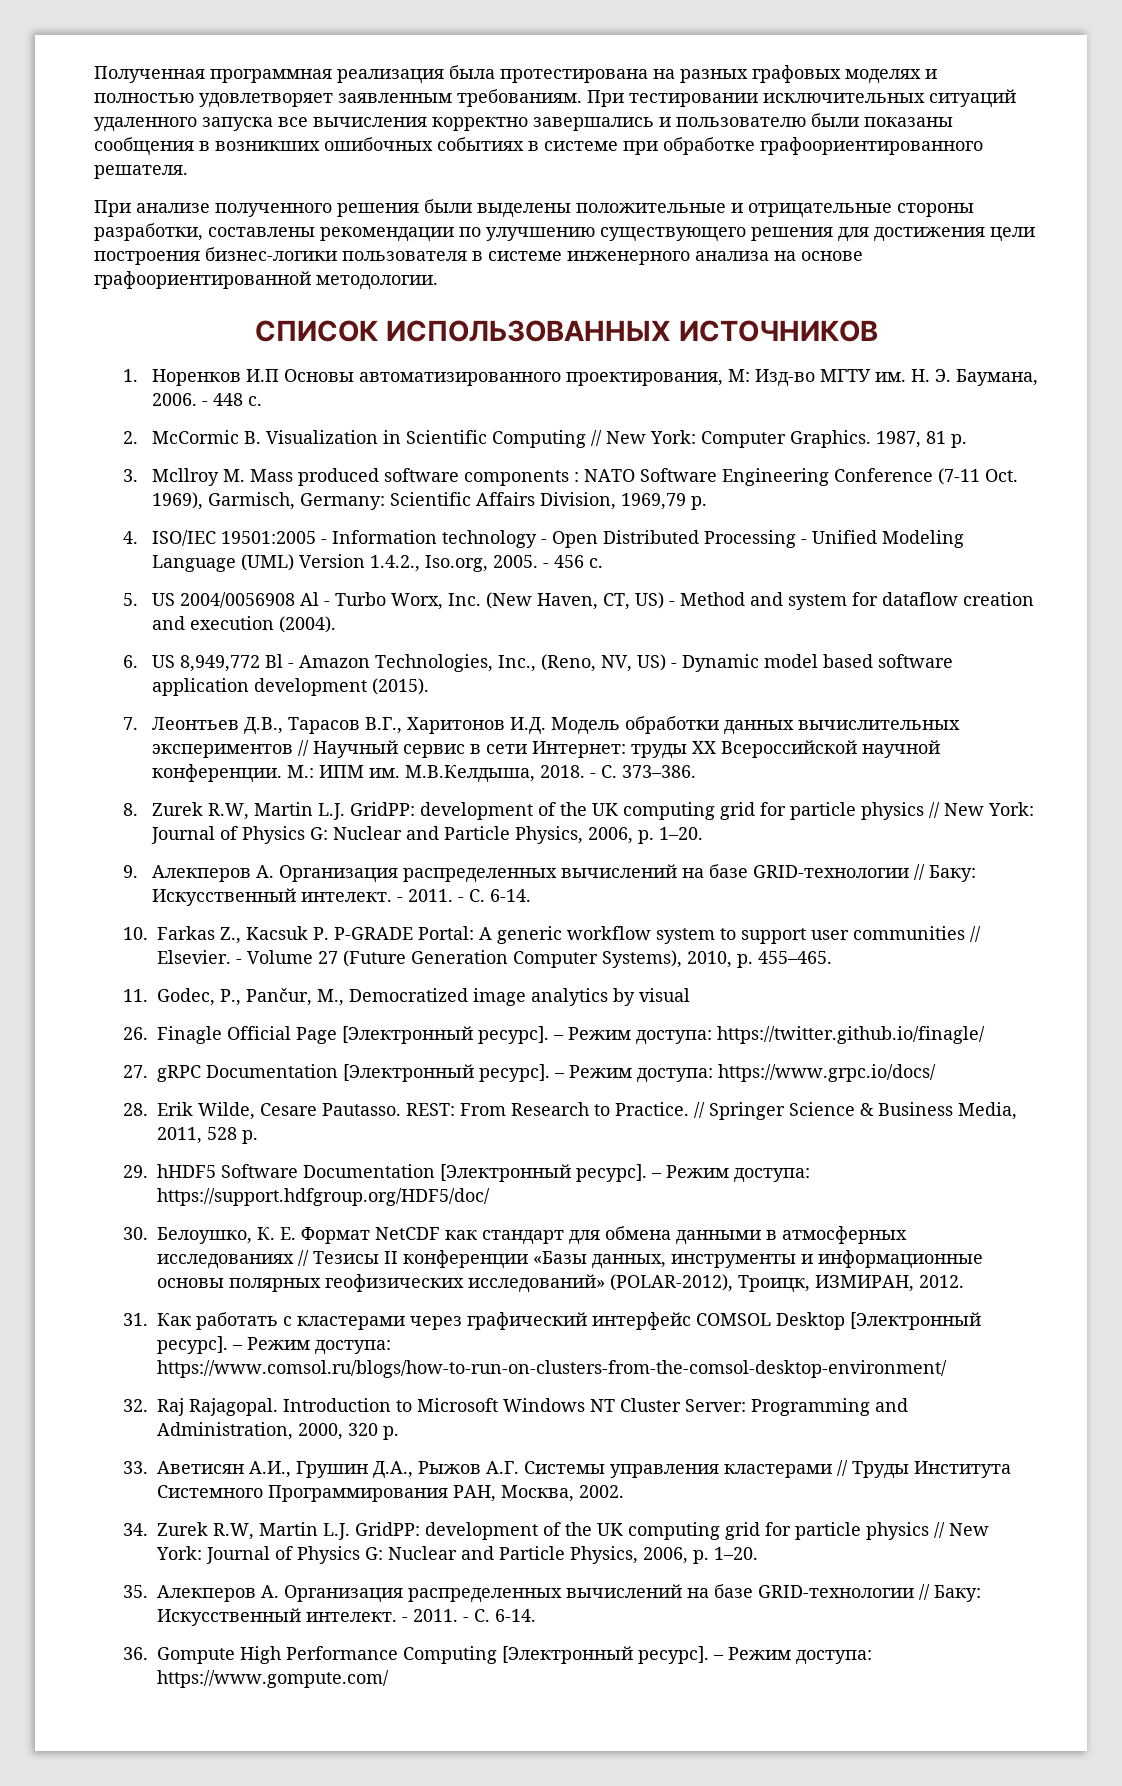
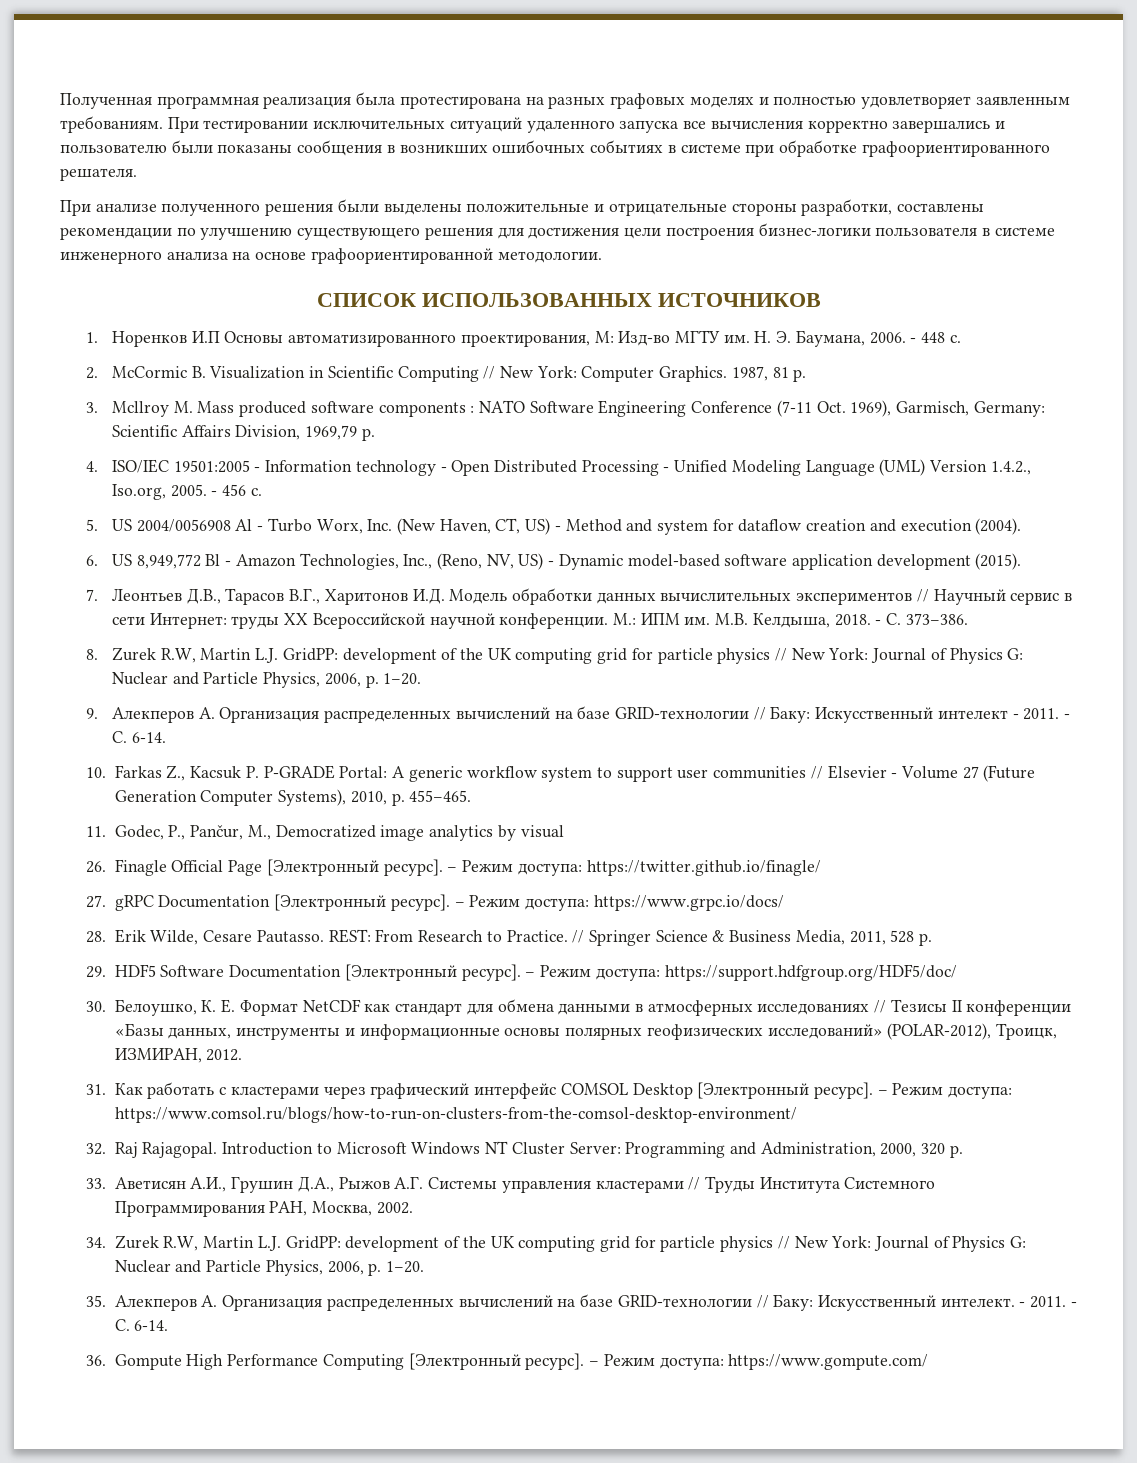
[764,654,874,668] model based -> [627,554,720,567] model-based
[405,765,536,783] М.В.Келдыша, -> [715,613,830,628] М.В. Келдыша,
[301,892,393,902] интелект. -> [937,710,1008,719] интелект
[157,950,232,964] Elsevier. -> [827,765,887,779] Elsevier
[157,1164,217,1178] hHDF5 -> [114,964,156,977] HDF5

